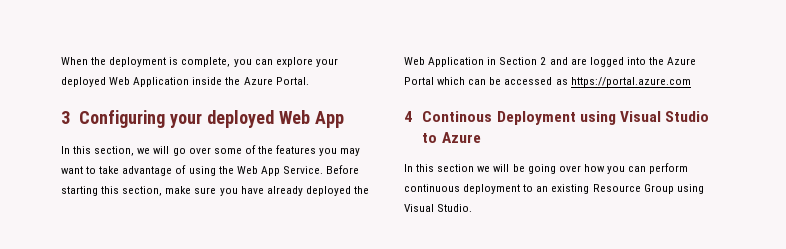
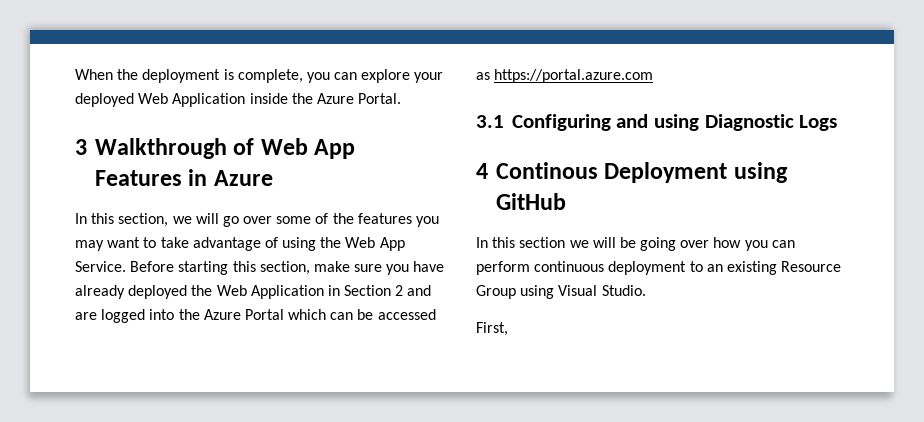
[79,110,344,128] Configuring your deployed Web App -> [94,138,356,159] [94,169,273,186] Walkthrough of Web App Features in Azure
[404,111,710,125] [422,132,481,143] 4 Continous Deployment using Visual Studio to Azure -> [476,114,838,131] [476,162,788,183] [495,193,566,210] 3.1 Configuring and using Diagnostic Logs // 4 Continous Deployment using GitHub
(473, 208) none -> [476,322,508,336] // First,

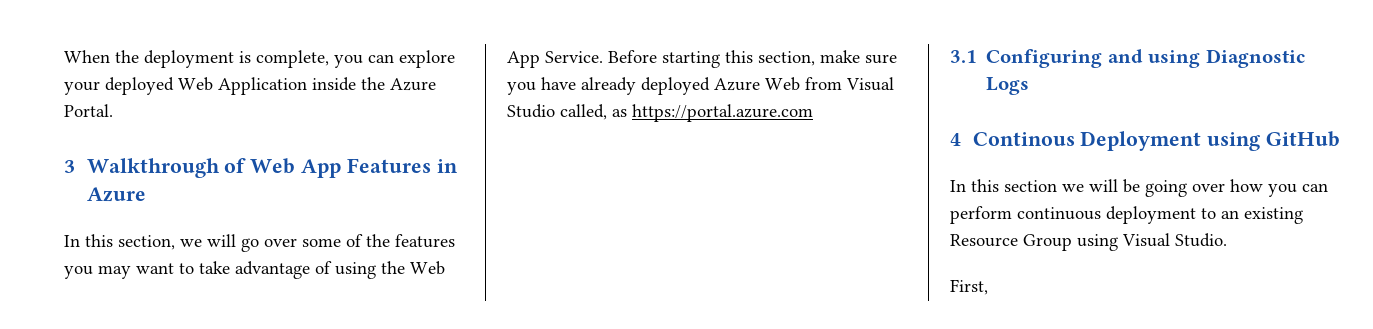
[191,285,432,299] [75,309,436,323] the Web Application in Section 2 and are logged into the Azure Portal which can be accessed -> [714,77,894,91] [507,104,607,120] Azure Web from Visual Studio called,

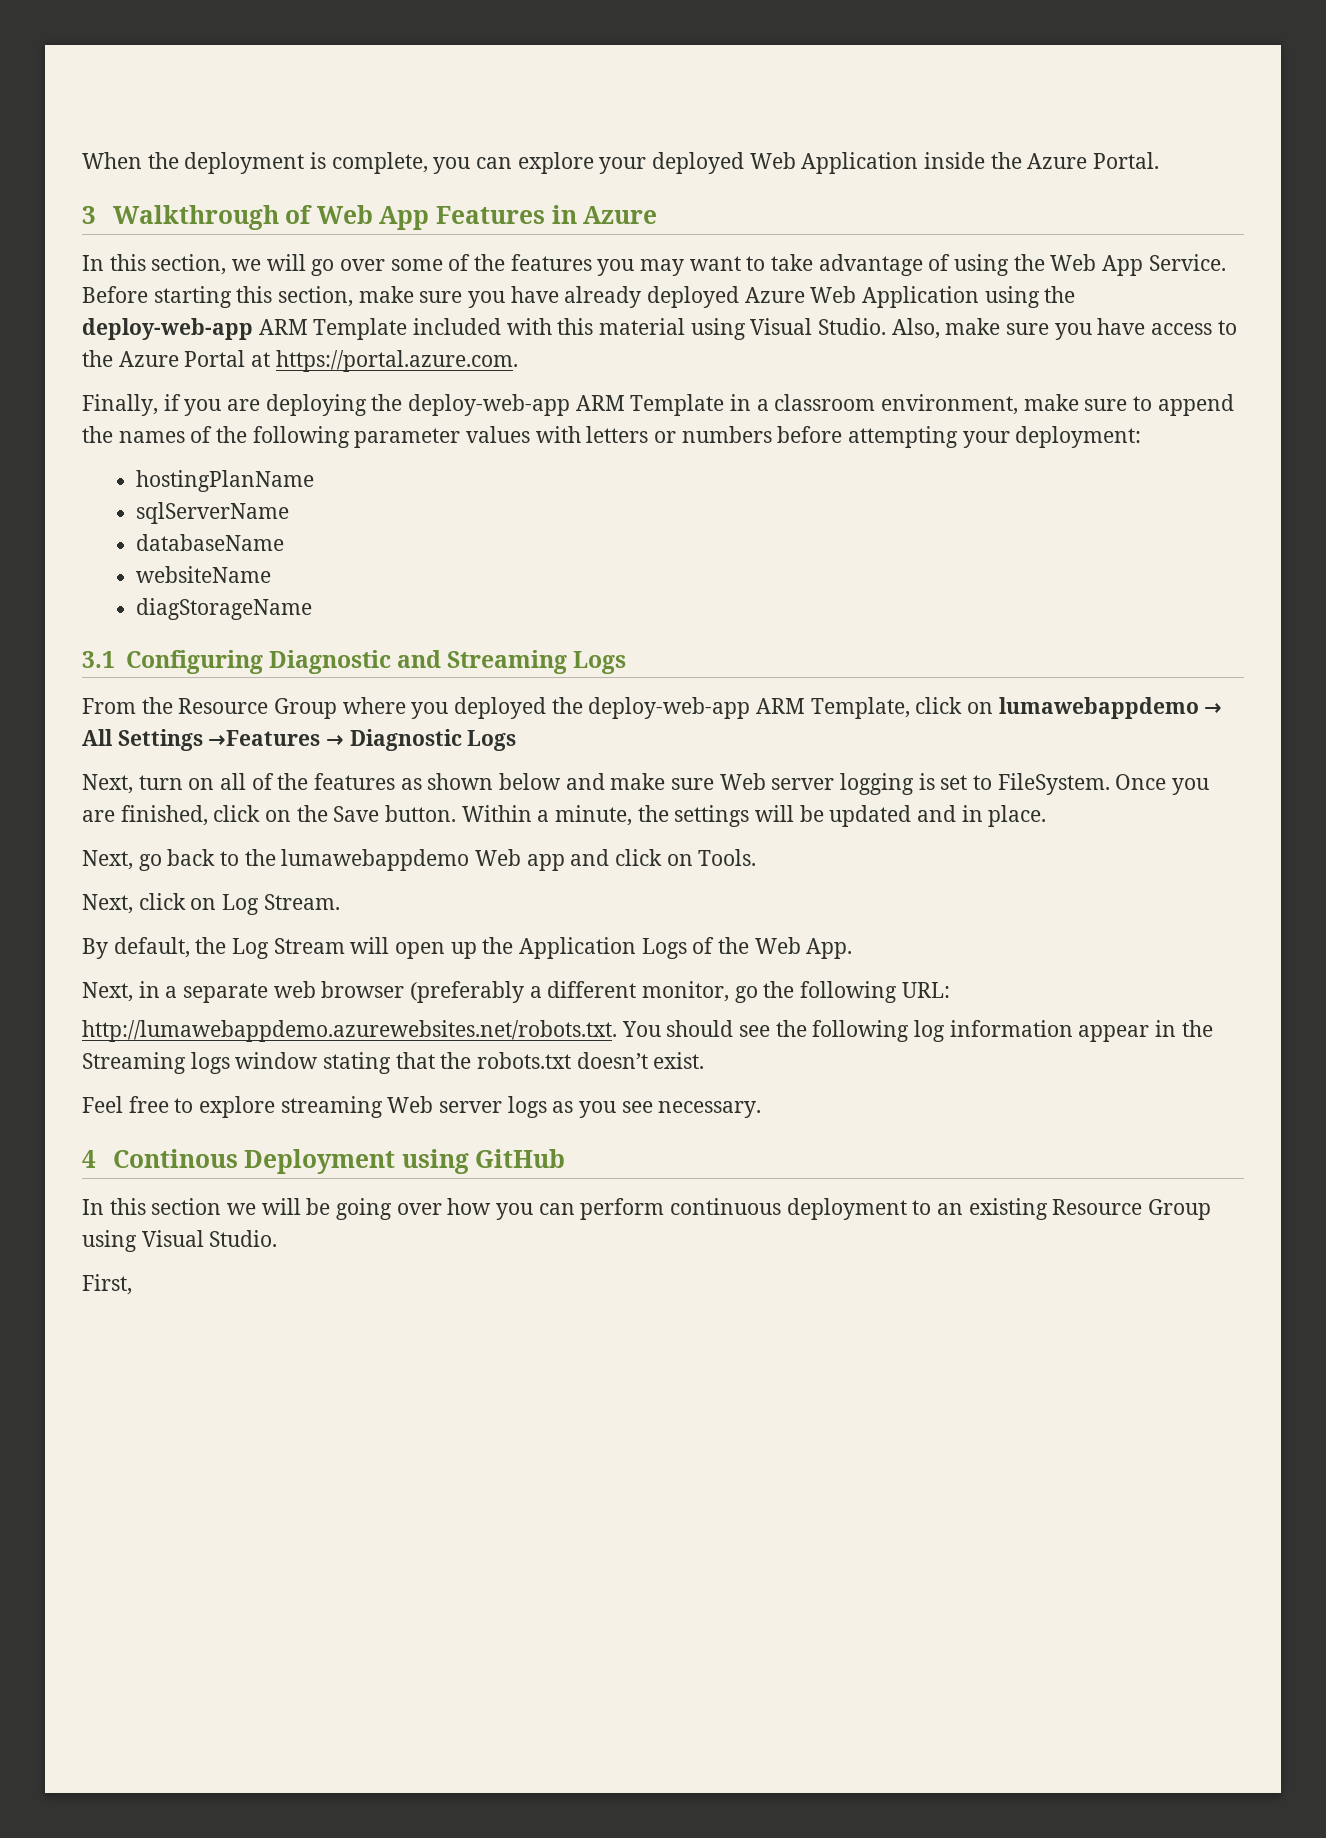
[805,77,894,91] [507,104,813,122] [950,49,1305,68] [986,77,1030,95] from Visual Studio called, as https://portal.azure.com // 3.1 Configuring and using Diagnostic Logs -> [862,286,1076,308] [82,318,1237,340] [82,350,518,372] [82,394,1234,416] [82,426,1142,448] [135,470,314,492] [135,502,289,524] [135,534,284,551] [135,566,271,583] [135,598,312,620] [82,650,627,674] [82,697,1223,719] [82,729,517,751] [82,773,1210,795] [82,805,1047,827] [82,849,757,871] [82,893,340,915] [82,937,853,959] [82,981,950,1003] [82,1020,1213,1042] [82,1052,705,1074] [82,1096,762,1118] Application using the deploy-web-app ARM Template included with this material using Visual Studio. Also, make sure you have access to the Azure Portal at https://portal.azure.com. // Finally, if you are deploying the deploy-web-app ARM Template in a classroom environment, make sure to append the names of the following parameter values with letters or numbers before attempting your deployment: // hostingPlanName // sqlServerName // databaseName // websiteName // diagStorageName // 3.1 Configuring Diagnostic and Streaming Logs // From the Resource Group where you deployed the deploy-web-app ARM Template, click on lumawebappdemo → All Settings →Features → Diagnostic Logs // Next, turn on all of the features as shown below and make sure Web server logging is set to FileSystem. Once you are finished, click on the Save button. Within a minute, the settings will be updated and in place. // Next, go back to the lumawebappdemo Web app and click on Tools. // Next, click on Log Stream. // By default, the Log Stream will open up the Application Logs of the Web App. // Next, in a separate web browser (preferably a different monitor, go the following URL: // http://lumawebappdemo.azurewebsites.net/robots.txt. You should see the following log information appear in the Streaming logs window stating that the robots.txt doesn’t exist. // Feel free to explore streaming Web server logs as you see necessary.

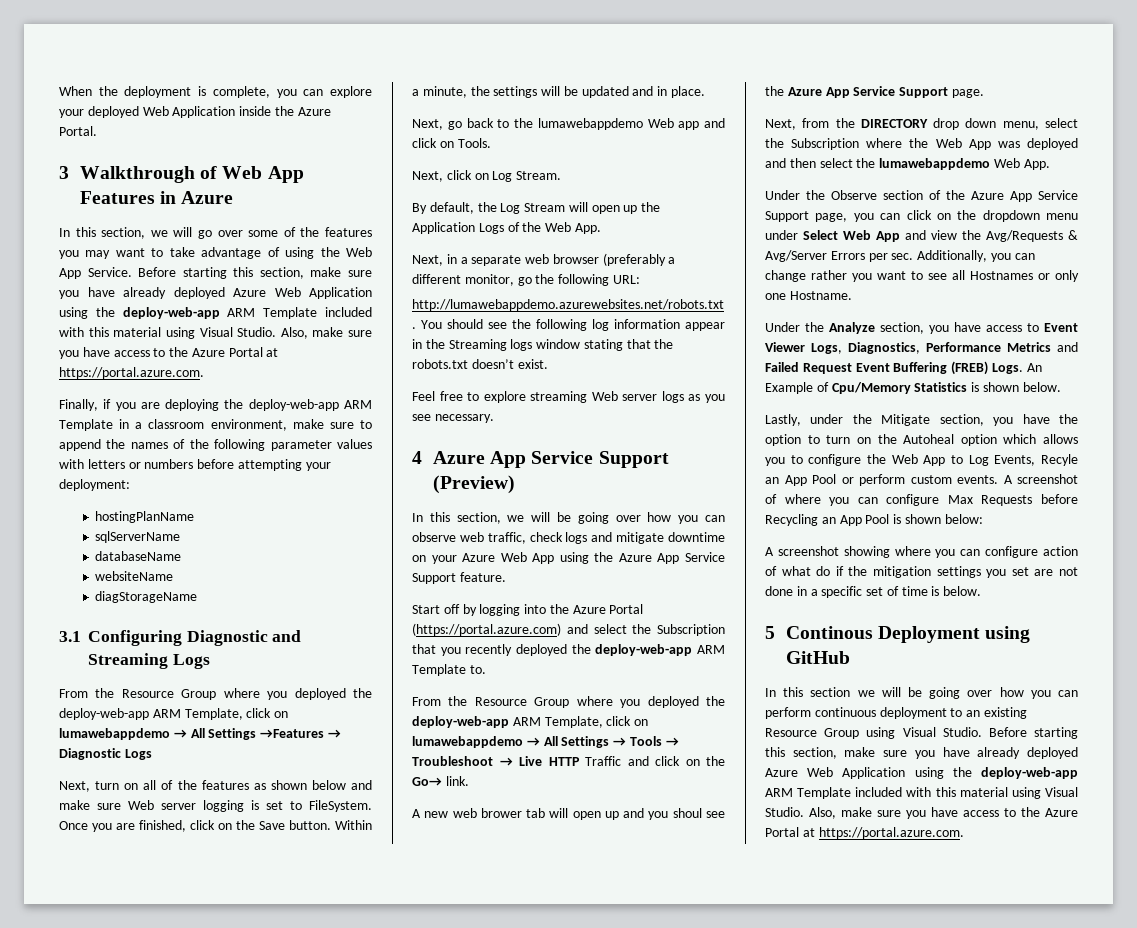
(96, 1159) none -> [432,451,669,468] [432,475,515,494] [412,512,725,524] [412,532,725,544] [412,552,725,564] [412,572,506,584] [412,604,644,616] [412,623,725,636] [412,644,725,656] [412,664,486,676] [412,696,725,708] [412,716,649,728] [412,736,679,748] [412,756,725,766] [412,776,469,786] [412,808,725,820] [765,86,984,98] [765,118,1078,130] [765,138,1078,150] [765,158,1050,170] [765,190,1078,202] [765,210,1078,222] [765,230,1078,242] [765,250,1035,262] [765,270,1079,282] [765,291,852,300] [765,322,1078,334] [765,342,1078,354] [765,361,1042,375] [765,382,1061,394] [765,414,1078,426] [765,434,1078,446] [765,454,1078,466] [765,474,1078,486] [765,494,1078,506] [765,514,983,526] [765,546,1078,558] [765,566,1078,578] [765,586,982,598] [765,626,775,639] Azure App Service Support (Preview) // In this section, we will be going over how you can observe web traffic, check logs and mitigate downtime on your Azure Web App using the Azure App Service Support feature. // Start off by logging into the Azure Portal (https://portal.azure.com) and select the Subscription that you recently deployed the deploy-web-app ARM Template to. // From the Resource Group where you deployed the deploy-web-app ARM Template, click on lumawebappdemo → All Settings → Tools → Troubleshoot → Live HTTP Traffic and click on the Go→ link. // A new web brower tab will open up and you shoul see the Azure App Service Support page. // Next, from the DIRECTORY drop down menu, select the Subscription where the Web App was deployed and then select the lumawebappdemo Web App. // Under the Observe section of the Azure App Service Support page, you can click on the dropdown menu under Select Web App and view the Avg/Requests & Avg/Server Errors per sec. Additionally, you can change rather you want to see all Hostnames or only one Hostname. // Under the Analyze section, you have access to Event Viewer Logs, Diagnostics, Performance Metrics and Failed Request Event Buffering (FREB) Logs. An Example of Cpu/Memory Statistics is shown below. // Lastly, under the Mitigate section, you have the option to turn on the Autoheal option which allows you to configure the Web App to Log Events, Recyle an App Pool or perform custom events. A screenshot of where you can configure Max Requests before Recycling an App Pool is shown below: // A screenshot showing where you can configure action of what do if the mitigation settings you set are not done in a specific set of time is below. // 5
[82,1274,132,1295] // First, -> [988,727,1078,739] [765,747,1078,759] [765,767,1078,779] [765,787,1078,799] [765,807,1078,819] [765,827,964,839] Before starting this section, make sure you have already deployed Azure Web Application using the deploy-web-app ARM Template included with this material using Visual Studio. Also, make sure you have access to the Azure Portal at https://portal.azure.com.

